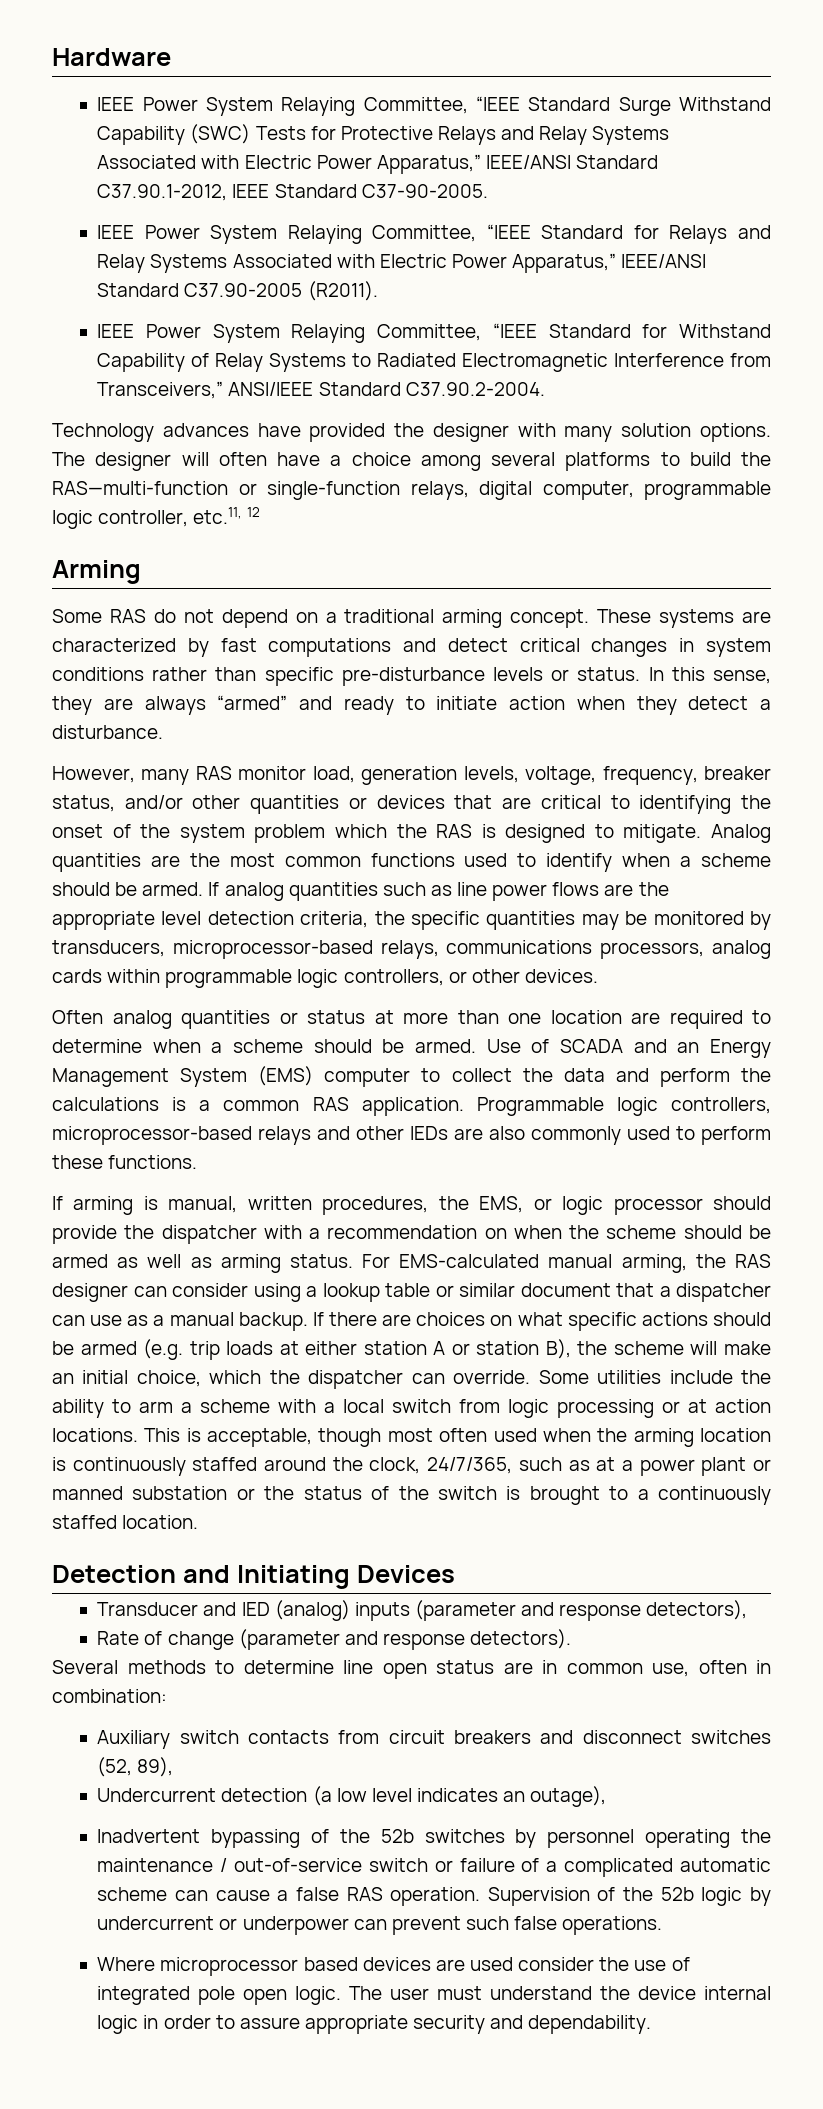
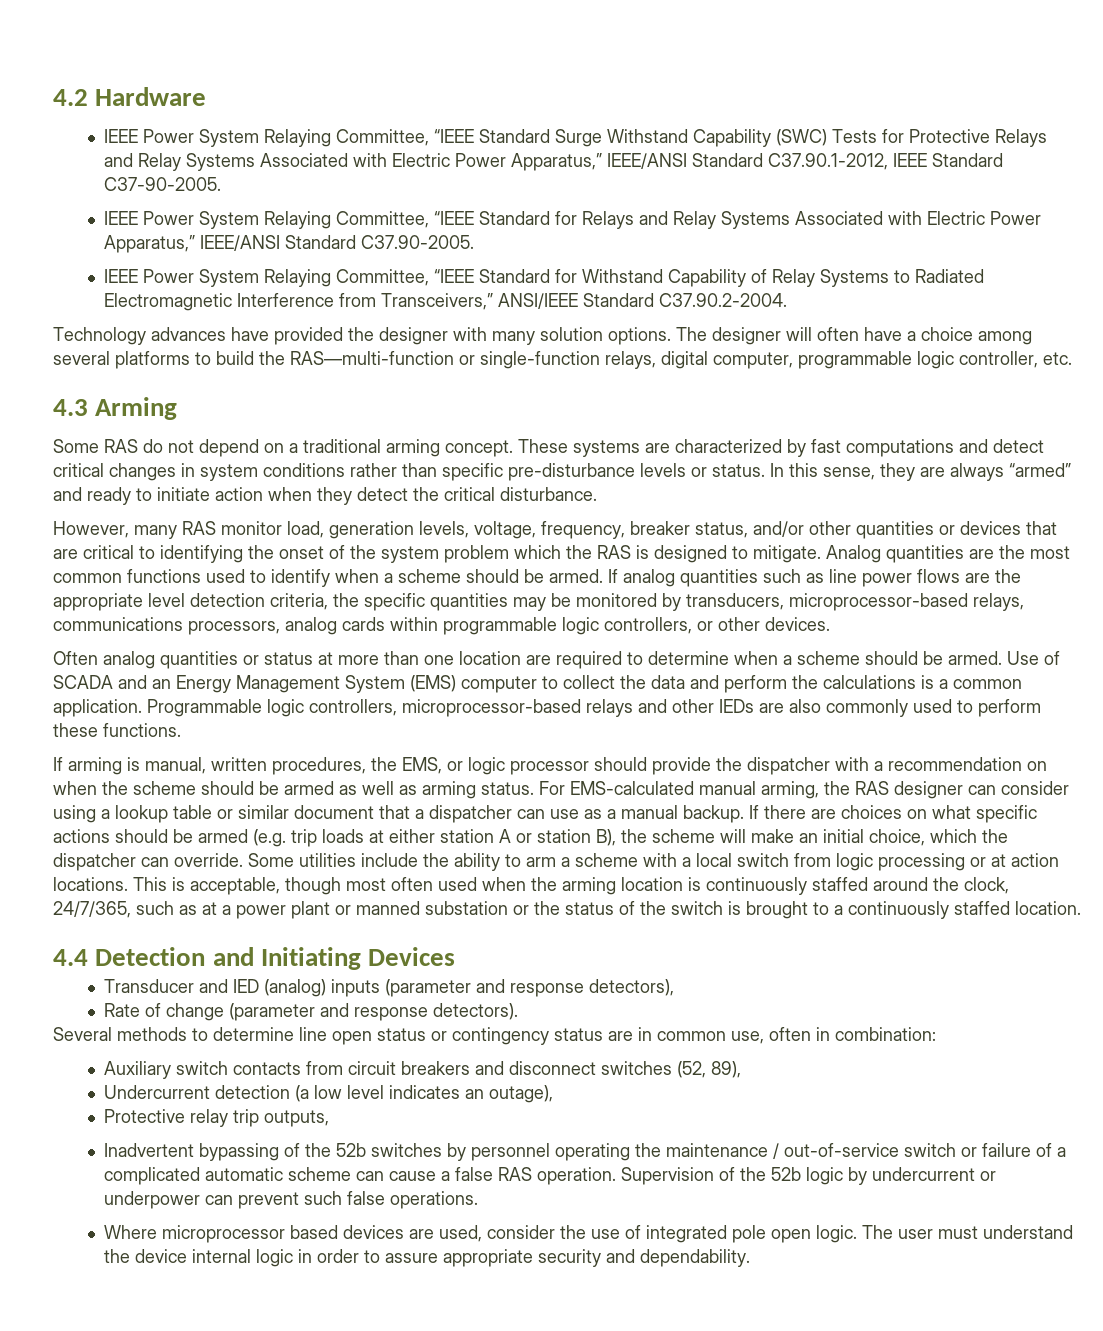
(52, 57) none -> [53,89,88,106] 4.2
[184,281,378,301] C37.90-2005 (R2011). -> [361,235,475,249] C37.90-2005.
[193,507,261,524] etc.11, 12 // -> [1043,352,1072,365] [53,399,88,416] etc. // 4.3
[760,699,771,710] a -> [413,487,495,501] the critical
[312,1097,349,1111] RAS -> (1022, 684) none
(199, 1522) none -> [53,949,88,966] 4.4
(494, 1667) none -> [431,1027,603,1045] or contingency status
(607, 1796) none -> [104,1109,330,1127] // Protective relay trip outputs,
[470,1957,514,1971] used -> [439,1225,483,1242] used,

